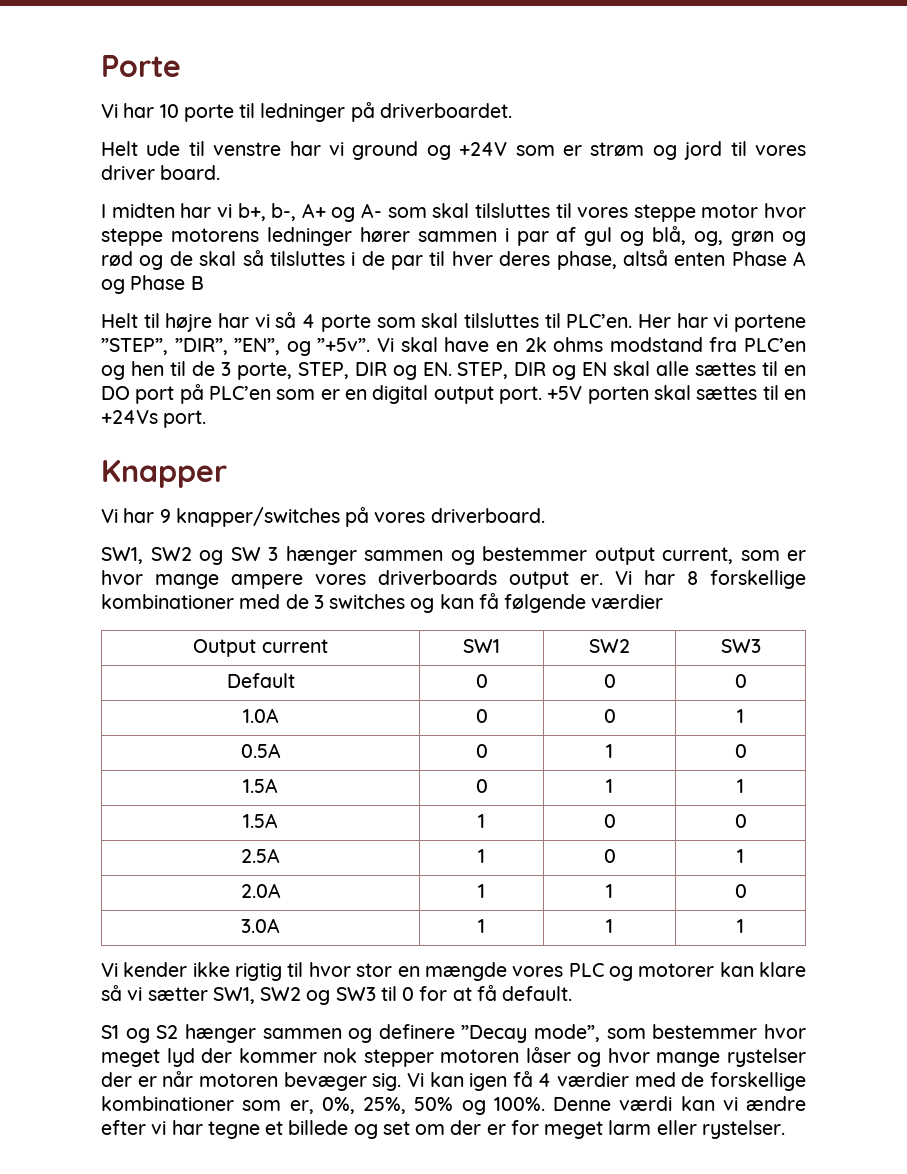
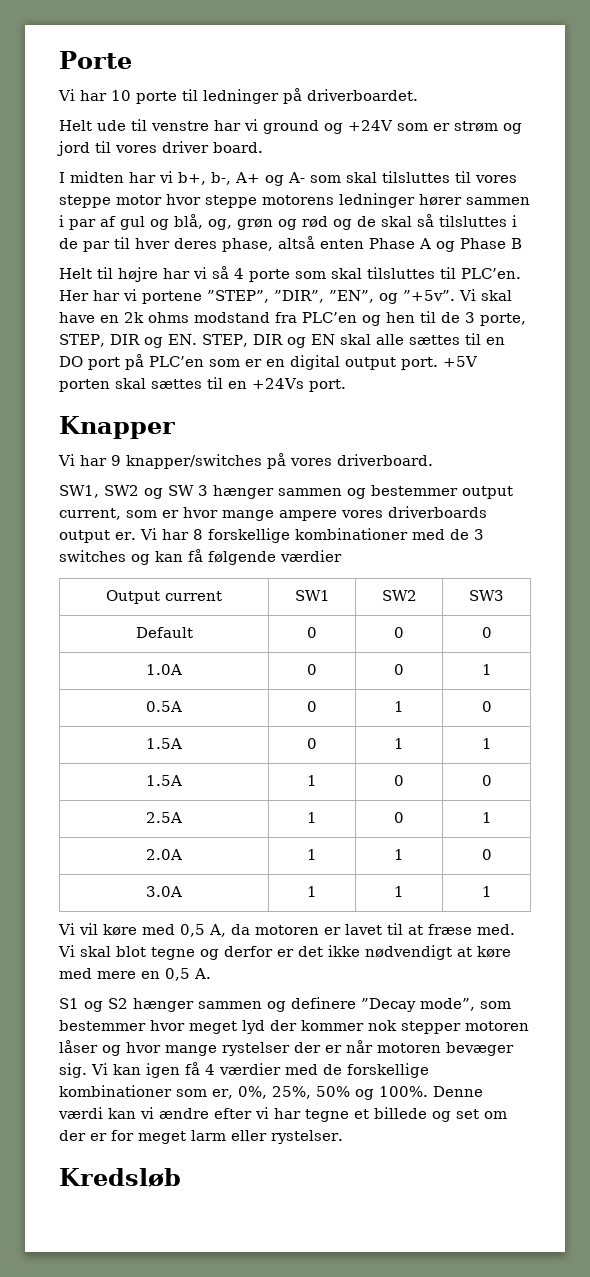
[123,962,806,981] [101,985,573,1005] kender ikke rigtig til hvor stor en mængde vores PLC og motorer kan klare så vi sætter SW1, SW2 og SW3 til 0 for at få default. -> [79,923,515,937] [58,945,511,960] [59,968,211,981] vil køre med 0,5 A, da motoren er lavet til at fræse med. Vi skal blot tegne og derfor er det ikke nødvendigt at køre med mere en 0,5 A.
(785, 1129) none -> [59,1168,181,1187] // Kredsløb

